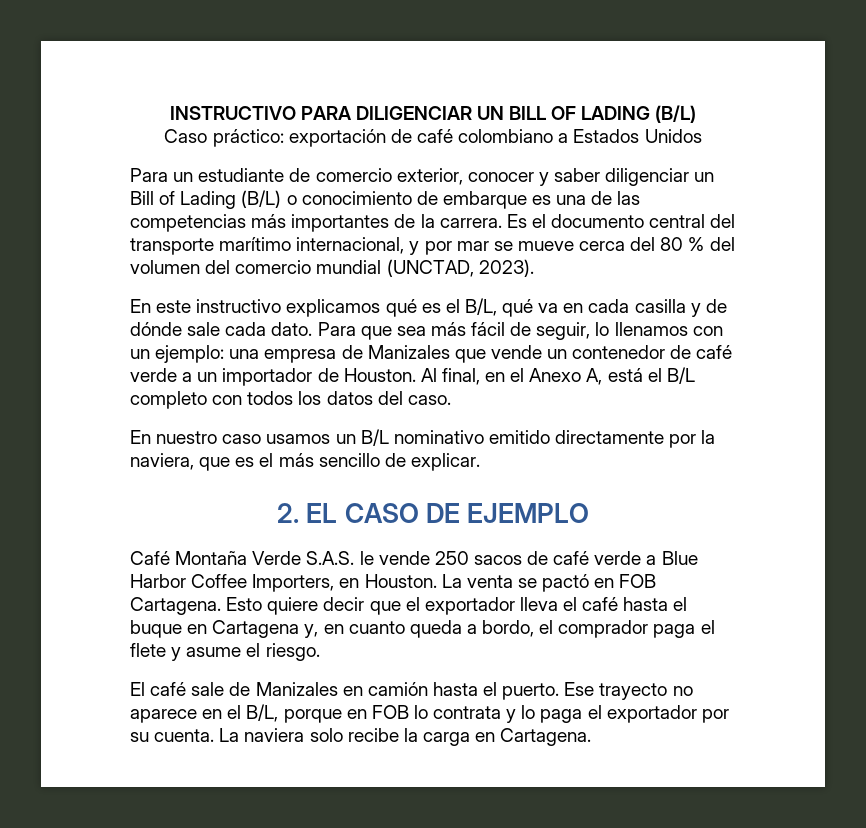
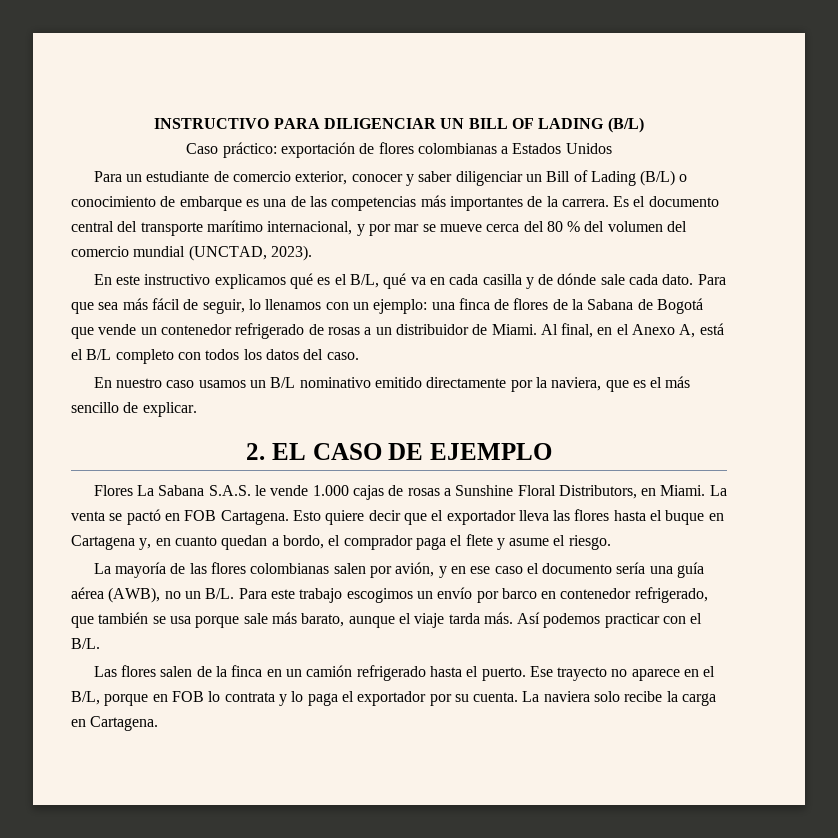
[417,129,554,143] café colombiano -> [378,142,497,154] flores colombianas
[264,345,733,363] [130,368,416,386] empresa de Manizales que vende un contenedor de café verde a un importador de Houston. -> [458,298,704,314] [71,323,537,339] finca de flores de la Sabana de Bogotá que vende un contenedor refrigerado de rosas a un distribuidor de Miami.
[130,551,698,565] [130,574,437,592] Café Montaña Verde S.A.S. le vende 250 sacos de café verde a Blue Harbor Coffee Importers, en Houston. -> [93,485,706,500] Flores La Sabana S.A.S. le vende 1.000 cajas de rosas a Sunshine Floral Distributors, en Miami.
[563,597,619,611] el café -> [553,509,610,521] las flores
[409,620,462,638] queda -> [221,535,268,550] quedan
[130,682,428,696] El café sale de Manizales en camión -> [93,562,705,578] [71,587,708,603] [71,612,703,628] [71,638,100,649] [93,665,426,681] La mayoría de las flores colombianas salen por avión, y en ese caso el documento sería una guía aérea (AWB), no un B/L. Para este trabajo escogimos un envío por barco en contenedor refrigerado, que también se usa porque sale más barato, aunque el viaje tarda más. Así podemos practicar con el B/L. // Las flores salen de la finca en un camión refrigerado

